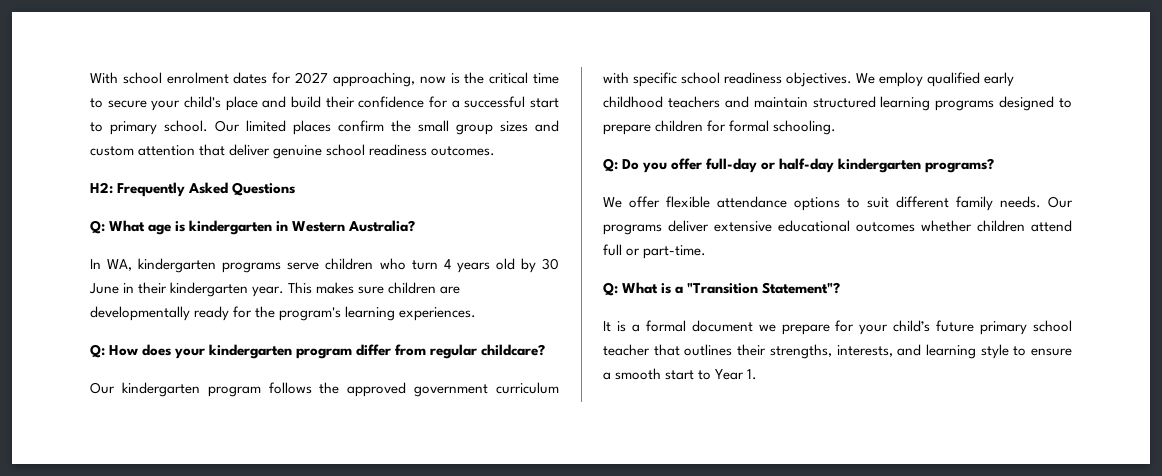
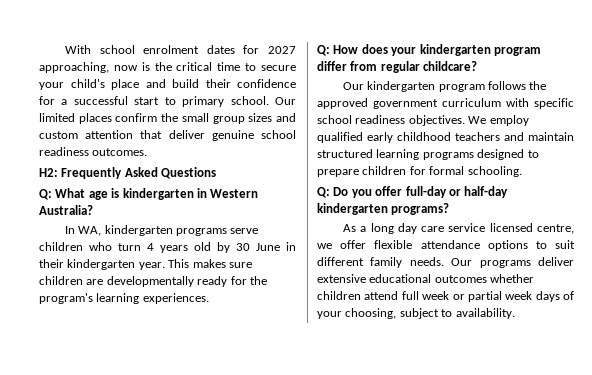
[603,197,622,208] We -> [342,223,574,234] [317,243,332,249] As a long day care service licensed centre, we
[626,245,707,259] [603,282,841,296] [603,320,1072,335] [603,344,1072,359] [603,368,758,380] or part-time. // Q: What is a "Transition Statement"? // It is a formal document we prepare for your child’s future primary school teacher that outlines their strengths, interests, and learning style to ensure a smooth start to Year 1. -> [422,291,574,302] [317,308,515,319] week or partial week days of your choosing, subject to availability.

